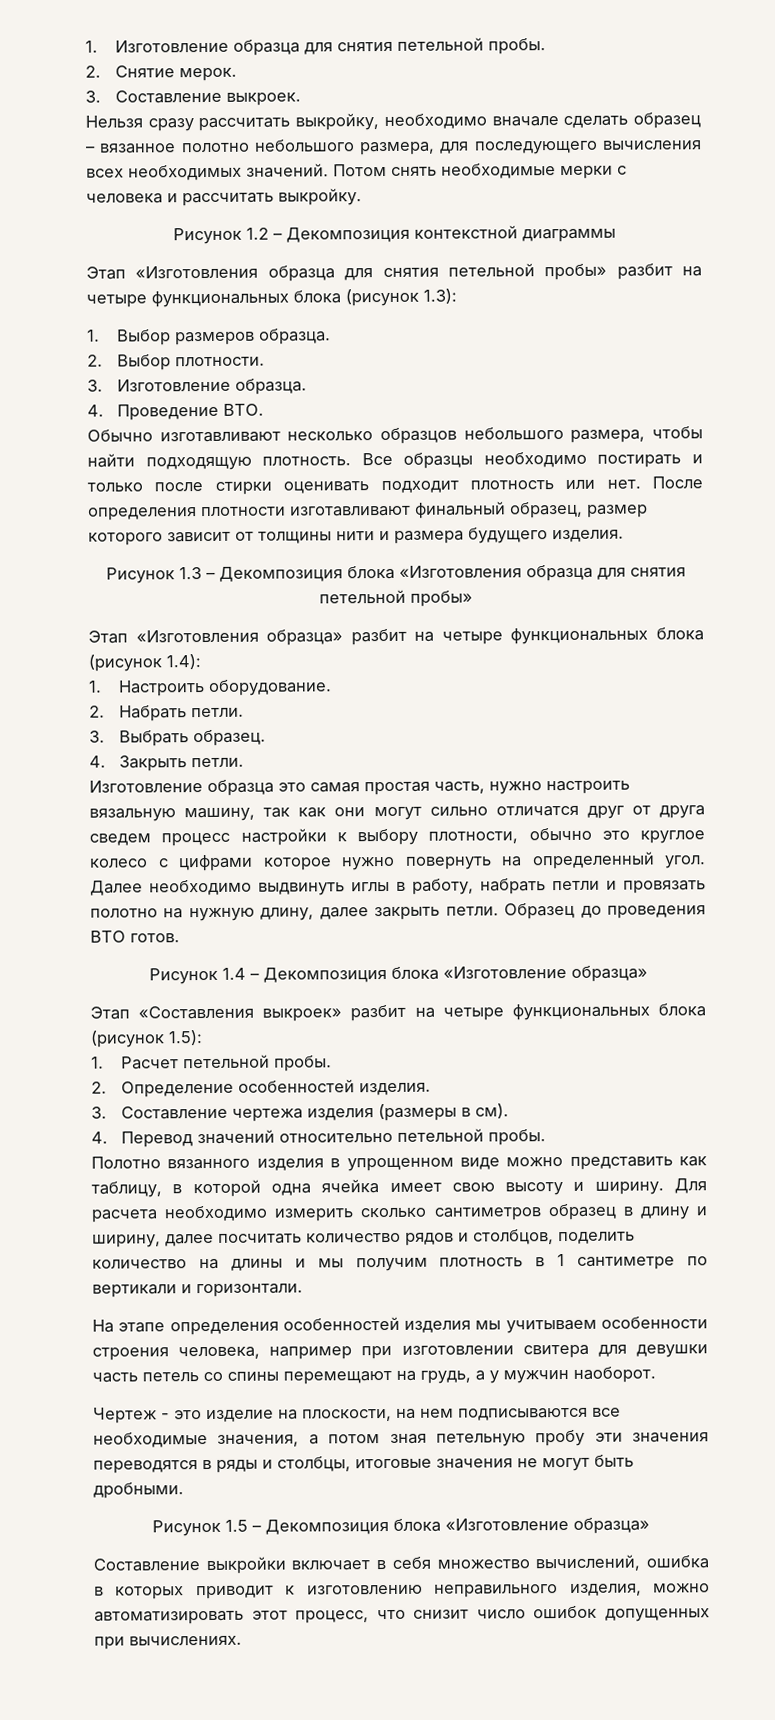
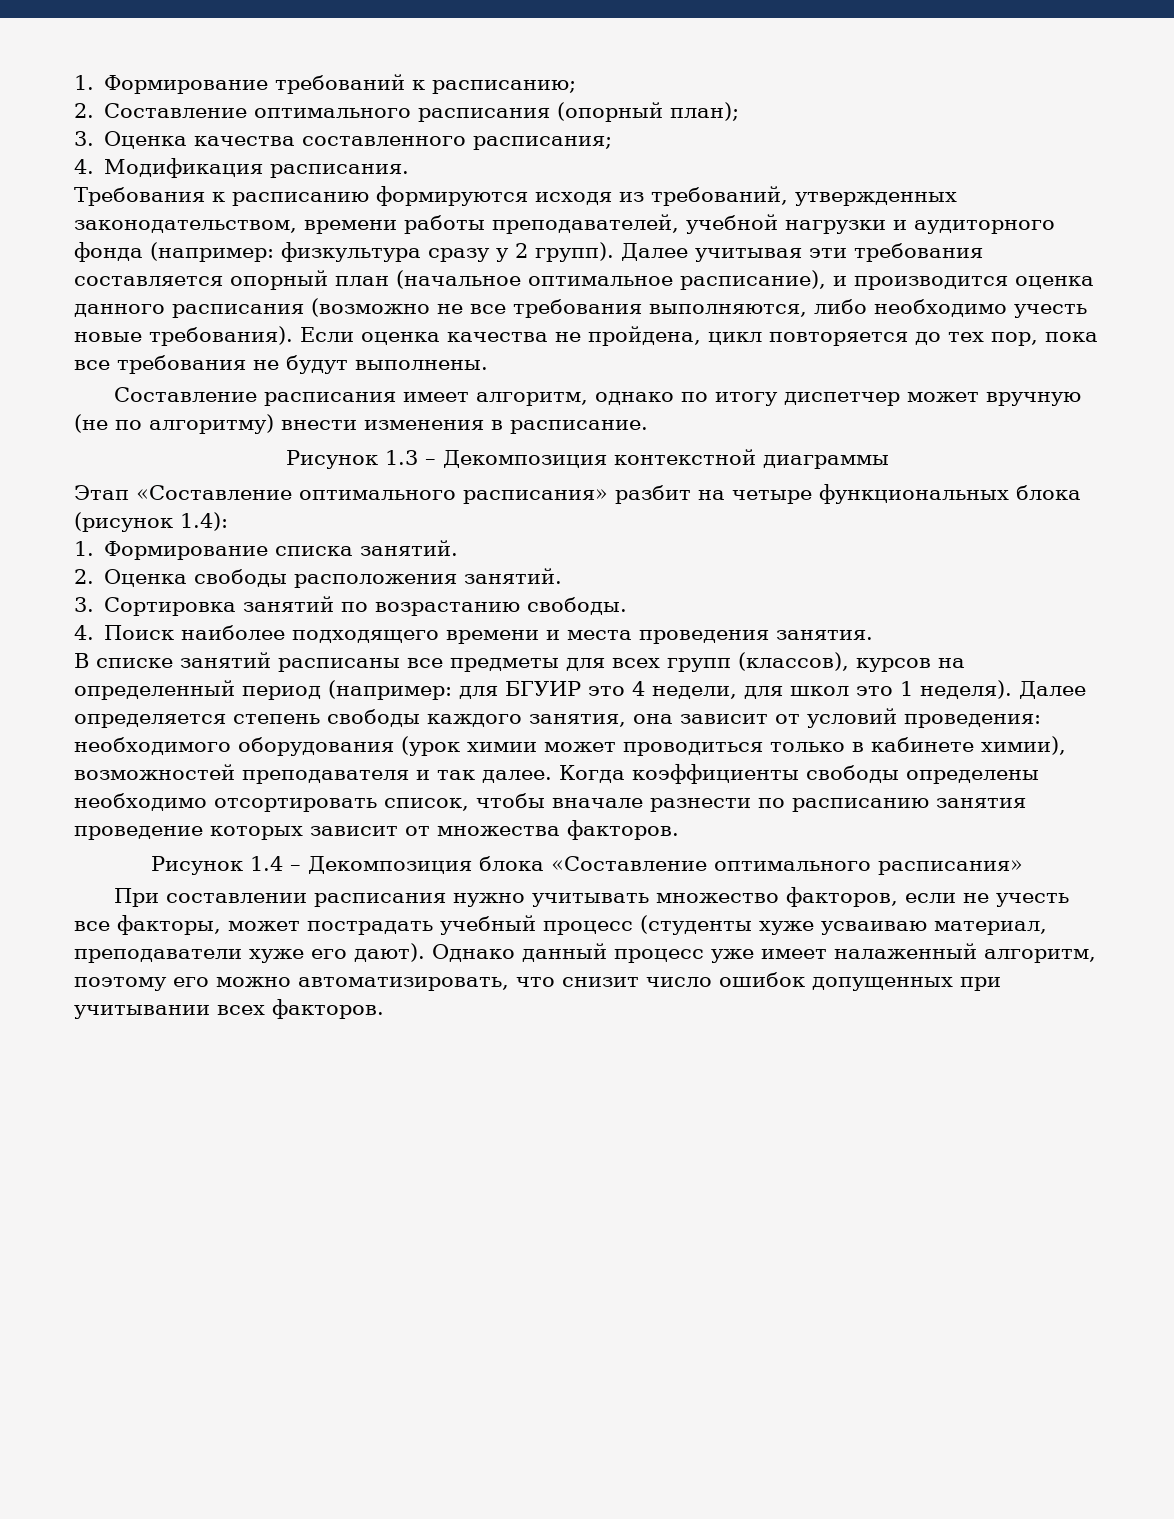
[85,37,547,56] [85,65,238,82] [85,89,302,106] [85,112,701,132] [86,139,702,156] [86,163,627,181] [86,188,362,207] [172,227,269,245] 1. Изготовление образца для снятия петельной пробы. // 2. Снятие мерок. // 3. Составление выкроек. // Нельзя сразу рассчитать выкройку, необходимо вначале сделать образец – вязанное полотно небольшого размера, для последующего вычисления всех необходимых значений. Потом снять необходимые мерки с человека и рассчитать выкройку. // Рисунок 1.2 -> [74,74,577,94] [74,102,740,122] [74,131,613,150] [74,158,410,178] [74,186,957,206] [74,214,1055,234] [74,242,983,262] [74,270,1094,290] [74,298,1087,318] [74,326,1098,346] [74,355,488,374] [114,387,1082,406] [74,414,648,434] [285,450,418,469] 1. Формирование требований к расписанию; // 2. Составление оптимального расписания (опорный план); // 3. Оценка качества составленного расписания; // 4. Модификация расписания. // Требования к расписанию формируются исходя из требований, утвержденных законодательством, времени работы преподавателей, учебной нагрузки и аудиторного фонда (например: физкультура сразу у 2 групп). Далее учитывая эти требования составляется опорный план (начальное оптимальное расписание), и производится оценка данного расписания (возможно не все требования выполняются, либо необходимо учесть новые требования). Если оценка качества не пройдена, цикл повторяется до тех пор, пока все требования не будут выполнены. // Составление расписания имеет алгоритм, однако по итогу диспетчер может вручную (не по алгоритму) внести изменения в расписание. // Рисунок 1.3
[135,263,702,282] [86,288,457,308] [87,328,332,346] [87,354,266,371] [87,378,308,395] [87,403,265,421] [87,426,704,445] [87,451,703,471] [87,476,703,495] [88,501,648,521] [88,527,624,546] [106,564,686,584] [319,589,473,607] [88,629,344,646] «Изготовления образца для снятия петельной пробы» разбит на четыре функциональных блока (рисунок 1.3): // 1. Выбор размеров образца. // 2. Выбор плотности. // 3. Изготовление образца. // 4. Проведение ВТО. // Обычно изготавливают несколько образцов небольшого размера, чтобы найти подходящую плотность. Все образцы необходимо постирать и только после стирки оценивать подходит плотность или нет. После определения плотности изготавливают финальный образец, размер которого зависит от толщины нити и размера будущего изделия. // Рисунок 1.3 – Декомпозиция блока «Изготовления образца для снятия петельной пробы» // Этап «Изготовления образца» -> [136,485,608,504] «Составление оптимального расписания»
[118,679,333,697] [89,705,245,722] [89,729,267,747] [89,755,245,772] [89,779,630,797] [89,805,706,822] [89,827,705,847] [89,851,706,872] [90,878,706,896] [90,902,707,922] [90,930,180,943] Настроить оборудование. // 2. Набрать петли. // 3. Выбрать образец. // 4. Закрыть петли. // Изготовление образца это самая простая часть, нужно настроить вязальную машину, так как они могут сильно отличатся друг от друга сведем процесс настройки к выбору плотности, обычно это круглое колесо с цифрами которое нужно повернуть на определенный угол. Далее необходимо выдвинуть иглы в работу, набрать петли и провязать полотно на нужную длину, далее закрыть петли. Образец до проведения ВТО готов. -> [104,540,459,560] [74,568,563,588] [74,596,628,616] [74,625,874,644] [74,652,965,672] [74,680,1086,700] [74,708,1041,728] [74,736,1066,756] [74,764,1039,784] [74,793,1026,812] [74,820,679,840] Формирование списка занятий. // 2. Оценка свободы расположения занятий. // 3. Сортировка занятий по возрастанию свободы. // 4. Поиск наиболее подходящего времени и места проведения занятия. // В списке занятий расписаны все предметы для всех групп (классов), курсов на определенный период (например: для БГУИР это 4 недели, для школ это 1 неделя). Далее определяется степень свободы каждого занятия, она зависит от условий проведения: необходимого оборудования (урок химии может проводиться только в кабинете химии), возможностей преподавателя и так далее. Когда коэффициенты свободы определены необходимо отсортировать список, чтобы вначале разнести по расписанию занятия проведение которых зависит от множества факторов.
[442,965,648,982] [90,1003,706,1022] [90,1030,203,1048] [91,1054,333,1072] [91,1079,432,1098] [91,1103,510,1122] [91,1128,547,1148] [91,1156,707,1172] [91,1178,707,1198] [91,1203,707,1223] [92,1229,635,1248] [92,1254,708,1272] [92,1283,303,1298] [92,1316,708,1336] [92,1344,708,1361] [92,1366,656,1385] [93,1407,621,1424] [93,1429,709,1448] [93,1454,634,1474] [93,1482,184,1499] [152,1517,650,1537] [93,1554,709,1575] [94,1583,710,1600] [94,1610,370,1625] «Изготовление образца» // Этап «Составления выкроек» разбит на четыре функциональных блока (рисунок 1.5): // 1. Расчет петельной пробы. // 2. Определение особенностей изделия. // 3. Составление чертежа изделия (размеры в см). // 4. Перевод значений относительно петельной пробы. // Полотно вязанного изделия в упрощенном виде можно представить как таблицу, в которой одна ячейка имеет свою высоту и ширину. Для расчета необходимо измерить сколько сантиметров образец в длину и ширину, далее посчитать количество рядов и столбцов, поделить количество на длины и мы получим плотность в 1 сантиметре по вертикали и горизонтали. // На этапе определения особенностей изделия мы учитываем особенности строения человека, например при изготовлении свитера для девушки часть петель со спины перемещают на грудь, а у мужчин наоборот. // Чертеж - это изделие на плоскости, на нем подписываются все необходимые значения, а потом зная петельную пробу эти значения переводятся в ряды и столбцы, итоговые значения не могут быть дробными. // Рисунок 1.5 – Декомпозиция блока «Изготовление образца» // Составление выкройки включает в себя множество вычислений, ошибка в которых приводит к изготовлению неправильного изделия, можно автоматизировать этот процесс, -> [551,856,1023,875] [114,887,1070,907] [74,915,1047,935] [74,943,1096,963] [74,977,509,991] «Составление оптимального расписания» // При составлении расписания нужно учитывать множество факторов, если не учесть все факторы, может пострадать учебный процесс (студенты хуже усваиваю материал, преподаватели хуже его дают). Однако данный процесс уже имеет налаженный алгоритм, поэтому его можно автоматизировать,
[129,1635,242,1646] вычислениях. -> [74,999,384,1019] учитывании всех факторов.

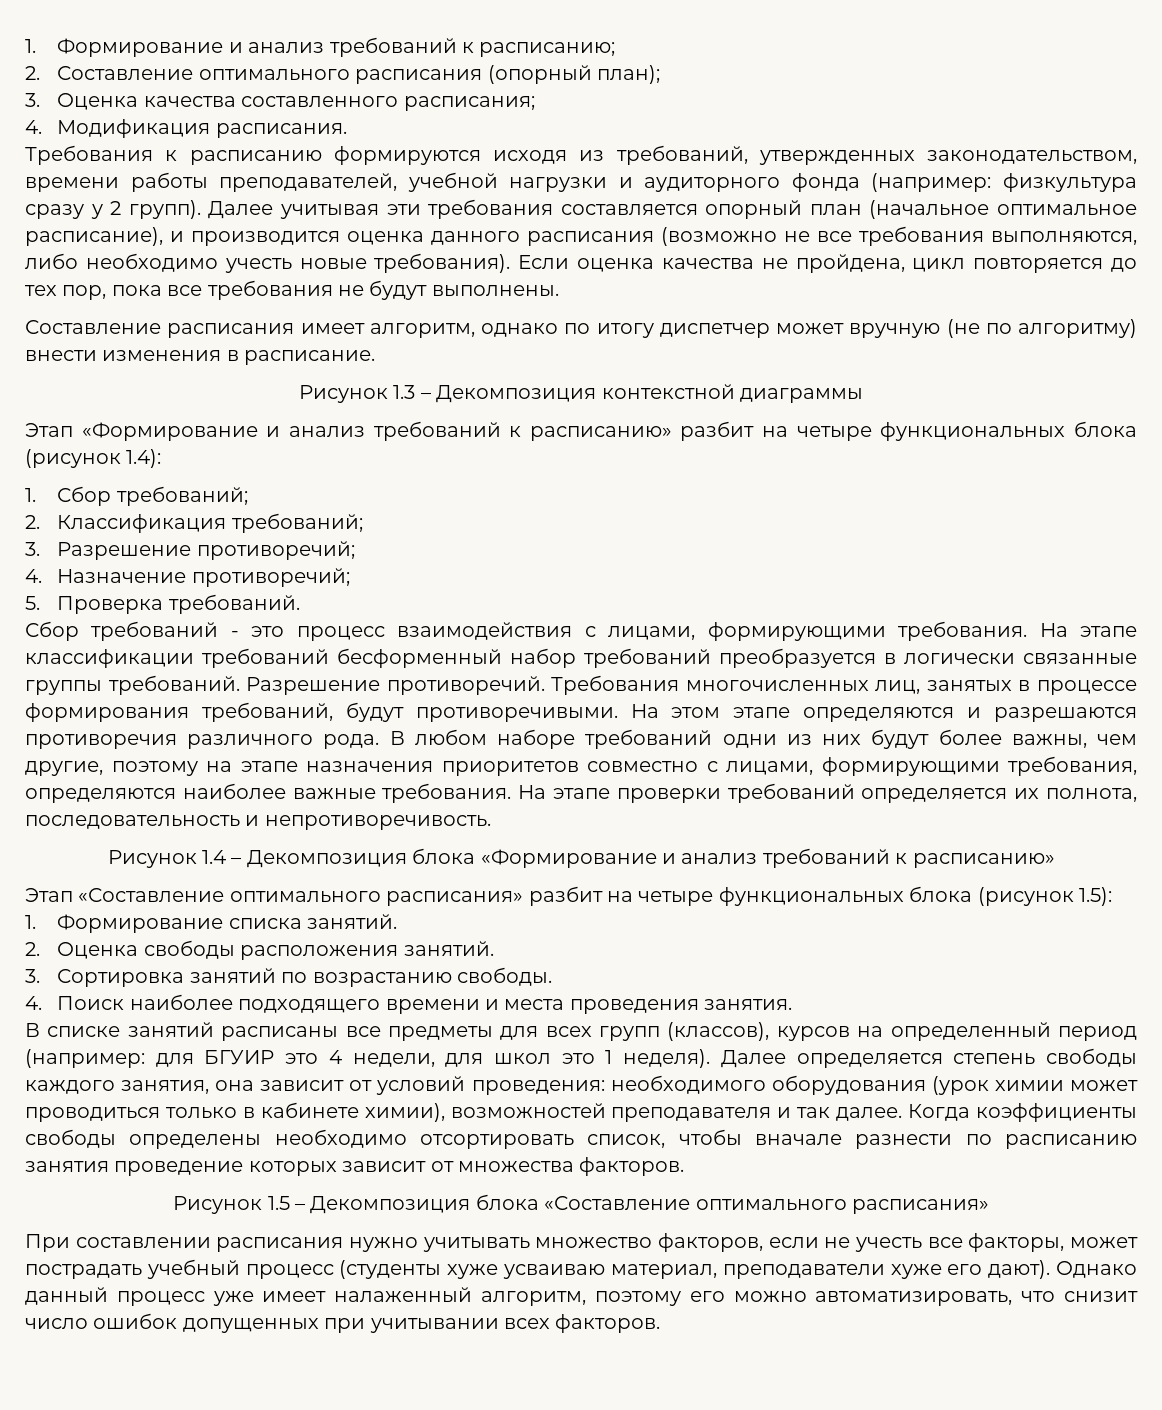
[74,75,269,94] 1. Формирование -> [25,38,325,57] 1. Формирование и анализ
(889, 462) none -> [25,421,1137,441] [25,449,162,468] [25,486,248,506] [25,513,363,533] [25,541,355,560] [25,568,350,587] [25,594,300,614] [25,621,1138,641] [25,648,1137,668] [25,675,1137,695] [25,702,1138,722] [25,729,1138,749] [25,756,1137,776] [25,783,1137,803] [25,815,491,830] [107,848,1055,868] // Этап «Формирование и анализ требований к расписанию» разбит на четыре функциональных блока (рисунок 1.4): // 1. Сбор требований; // 2. Классификация требований; // 3. Разрешение противоречий; // 4. Назначение противоречий; // 5. Проверка требований. // Сбор требований - это процесс взаимодействия с лицами, формирующими требования. На этапе классификации требований бесформенный набор требований преобразуется в логически связанные группы требований. Разрешение противоречий. Требования многочисленных лиц, занятых в процессе формирования требований, будут противоречивыми. На этом этапе определяются и разрешаются противоречия различного рода. В любом наборе требований одни из них будут более важны, чем другие, поэтому на этапе назначения приоритетов совместно с лицами, формирующими требования, определяются наиболее важные требования. На этапе проверки требований определяется их полнота, последовательность и непротиворечивость. // Рисунок 1.4 – Декомпозиция блока «Формирование и анализ требований к расписанию»
[180,512,228,531] 1.4): -> [1079,887,1112,906] 1.5):
[250,856,283,871] 1.4 -> [267,1196,290,1210] 1.5

